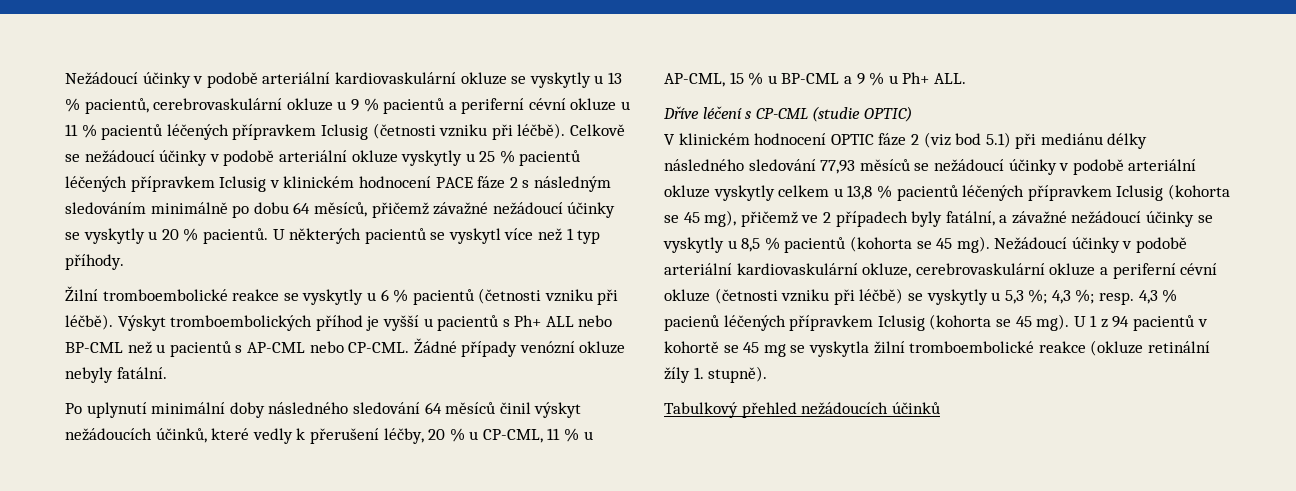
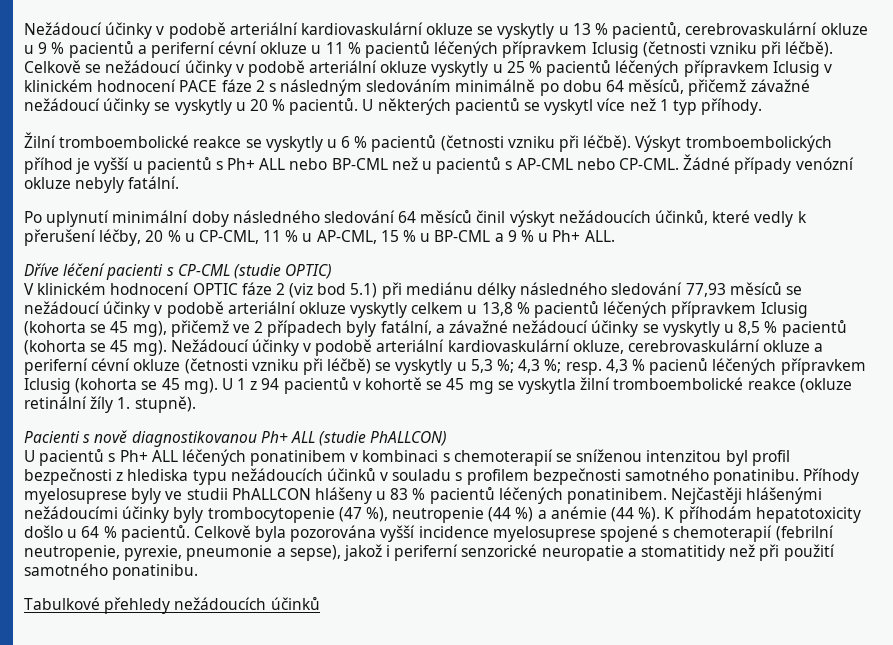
(742, 112) none -> [106,264,164,280] pacienti
[664,402,797,418] Tabulkový přehled -> [24,430,448,447] [24,449,790,466] [24,468,860,485] [24,487,823,504] [24,506,861,523] [24,525,834,542] [24,544,835,561] [24,563,199,580] [24,597,171,614] Pacienti s nově diagnostikovanou Ph+ ALL (studie PhALLCON) // U pacientů s Ph+ ALL léčených ponatinibem v kombinaci s chemoterapií se sníženou intenzitou byl profil bezpečnosti z hlediska typu nežádoucích účinků v souladu s profilem bezpečnosti samotného ponatinibu. Příhody myelosuprese byly ve studii PhALLCON hlášeny u 83 % pacientů léčených ponatinibem. Nejčastěji hlášenými nežádoucími účinky byly trombocytopenie (47 %), neutropenie (44 %) a anémie (44 %). K příhodám hepatotoxicity došlo u 64 % pacientů. Celkově byla pozorována vyšší incidence myelosuprese spojené s chemoterapií (febrilní neutropenie, pyrexie, pneumonie a sepse), jakož i periferní senzorické neuropatie a stomatitidy než při použití samotného ponatinibu. // Tabulkové přehledy

